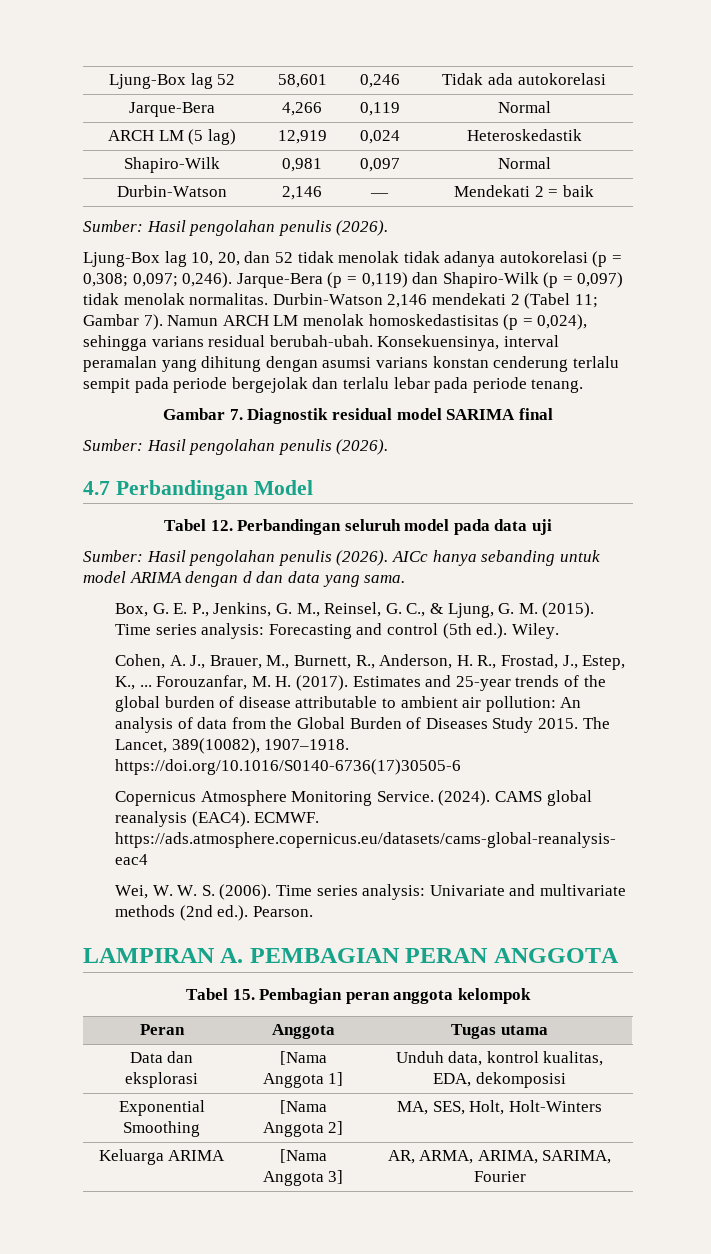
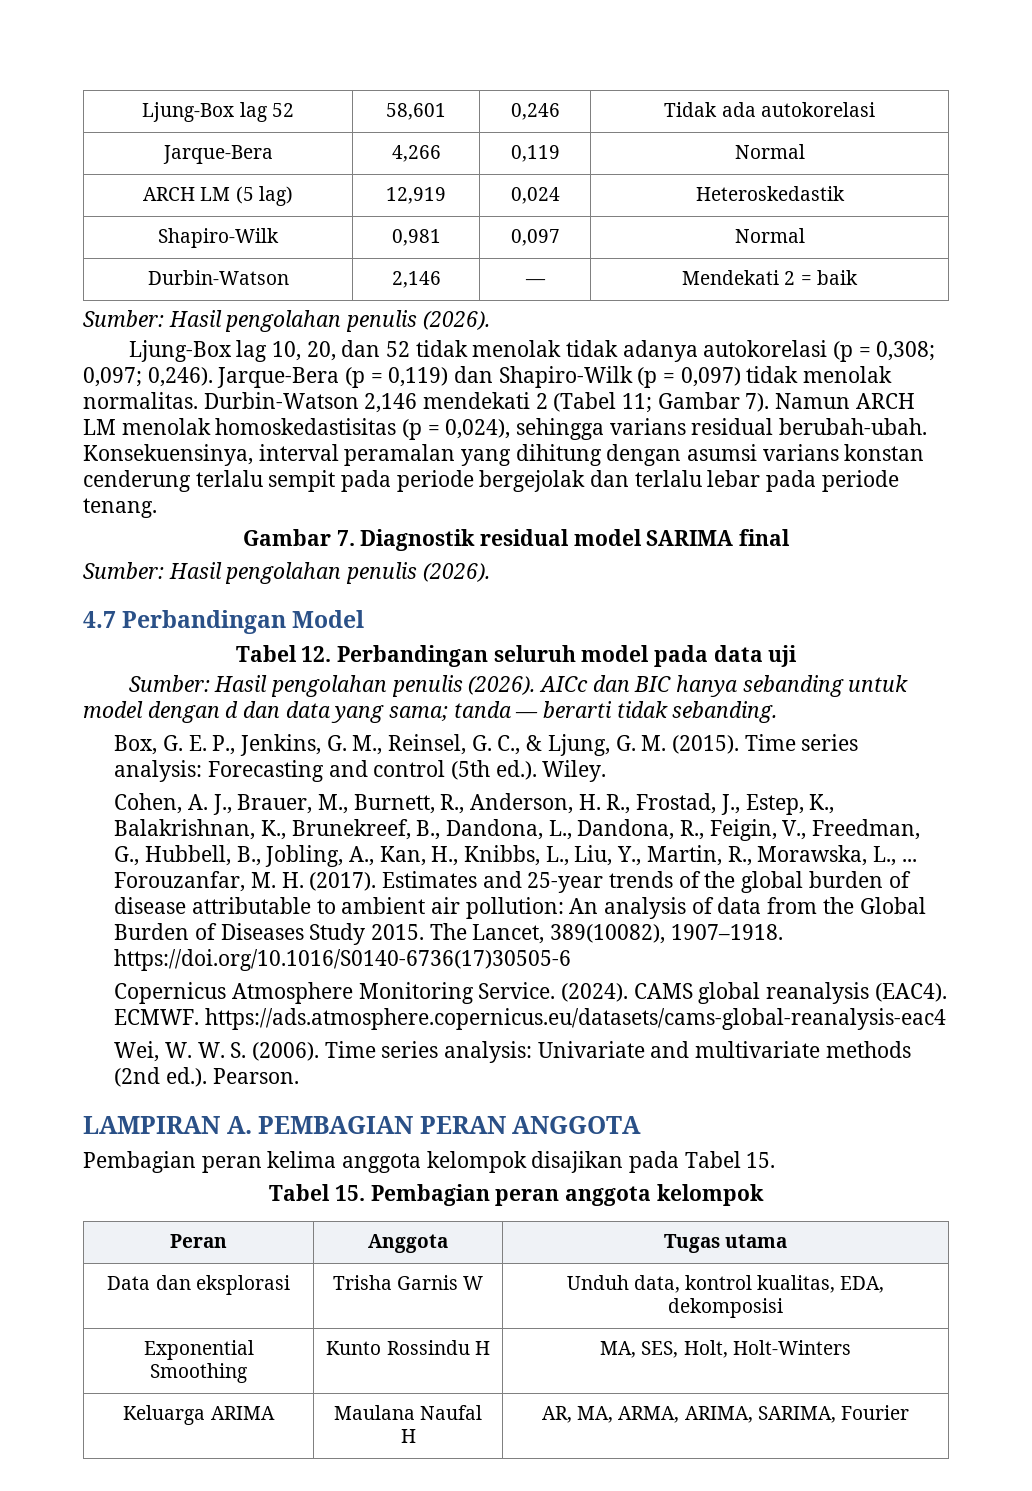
(428, 556) none -> [592,675,672,692] dan BIC
[129,572,182,583] ARIMA -> (143, 709) none
[364,575,406,583] sama. -> [389,701,778,723] sama; tanda — berarti tidak sebanding.
(136, 683) none -> [114,819,921,841] [114,845,896,867] Balakrishnan, K., Brunekreef, B., Dandona, L., Dandona, R., Feigin, V., Freedman, G., Hubbell, B., Jobling, A., Kan, H., Knibbs, L., Liu, Y., Martin, R., Morawska, L.,
(619, 955) none -> [83,1151,776,1173] // Pembagian peran kelima anggota kelompok disajikan pada Tabel 15.
[279,1051,327,1065] [262,1072,344,1088] [Nama Anggota 1] -> [332,1275,484,1290] Trisha Garnis W
[279,1100,327,1114] [262,1121,344,1137] [Nama Anggota 2] -> [326,1340,490,1355] Kunto Rossindu H
[279,1149,327,1163] [262,1170,344,1186] [Nama Anggota 3] -> [333,1405,483,1420] [400,1429,416,1443] Maulana Naufal H
(415, 1157) none -> [577,1406,614,1423] MA,

